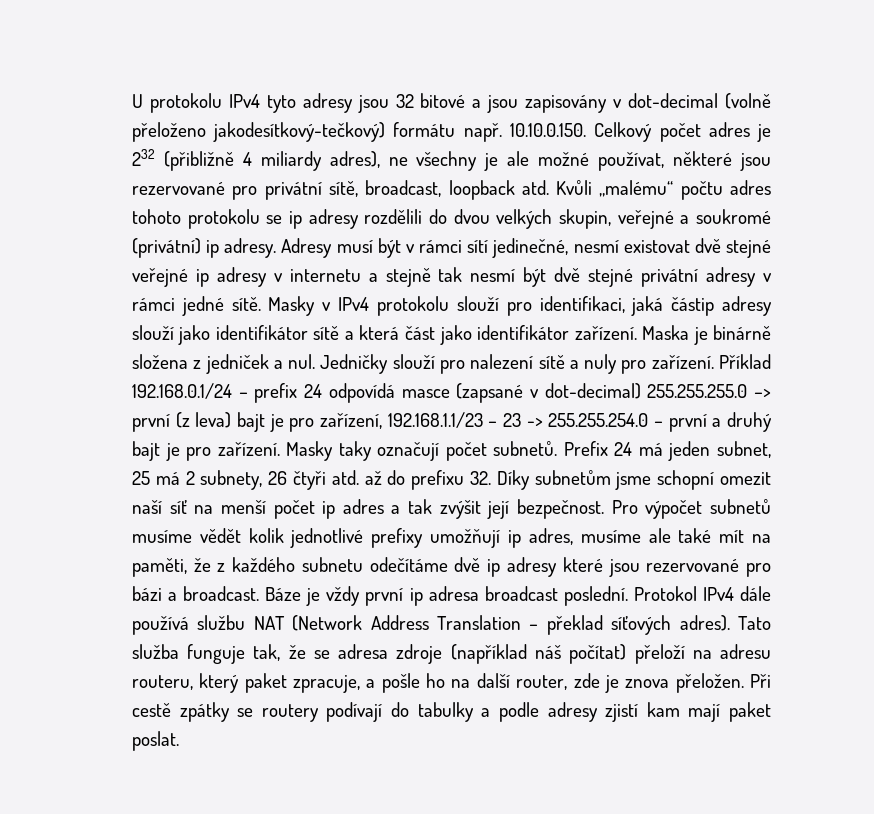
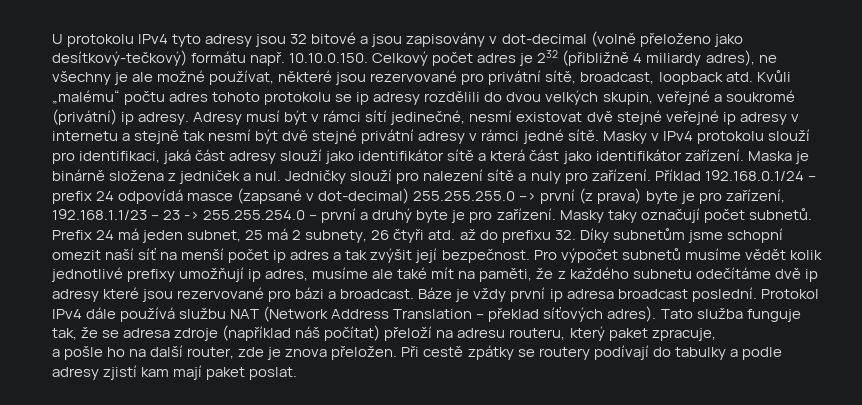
[213,122,386,142] jakodesítkový-tečkový) -> [713,34,743,47] [51,50,187,66] jako desítkový-tečkový)
[671,297,715,316] částip -> [195,149,226,161] část
[195,412,265,432] leva) bajt -> [597,188,678,204] prava) byte
[131,441,160,461] bajt -> [416,210,449,223] byte
(361, 684) none -> (716, 334) //

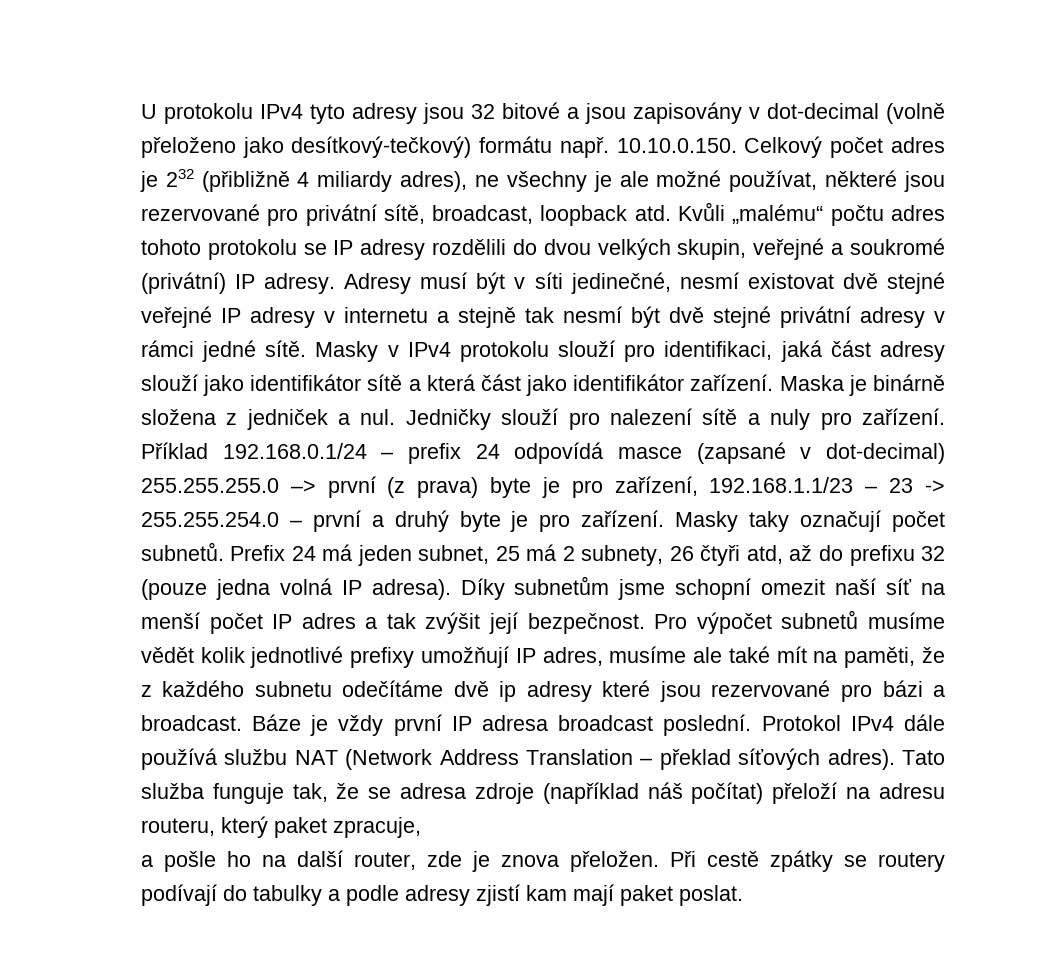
[356,92,370,105] ip -> [333,240,354,255] IP
[120,112,134,125] ip -> [235,274,256,289] IP
[323,110,388,122] rámci sítí -> [534,272,563,289] síti
[722,112,736,125] ip -> [220,308,241,323] IP
[428,230,456,240] atd. -> [746,545,783,564] atd,
[554,230,576,240] 32. -> [920,546,945,561] [140,578,451,600] 32 (pouze jedna volná IP adresa).
[273,250,287,263] ip -> [272,614,293,629] IP
[248,269,262,282] ip -> [515,648,536,663] IP
[549,289,563,302] ip -> [451,716,472,731] IP

